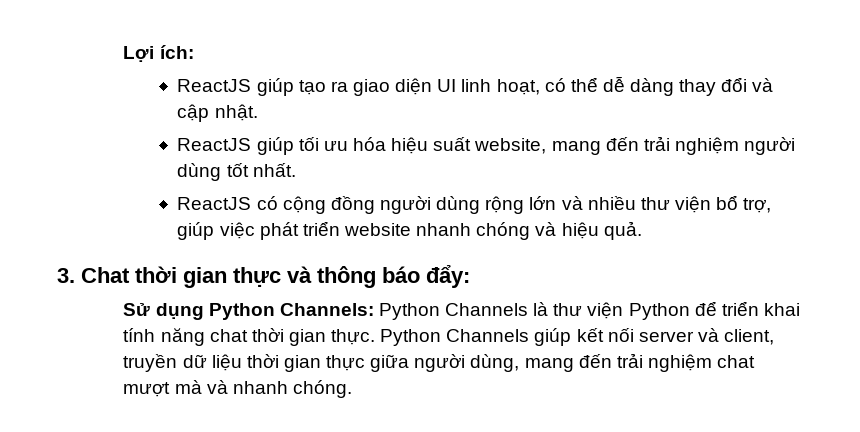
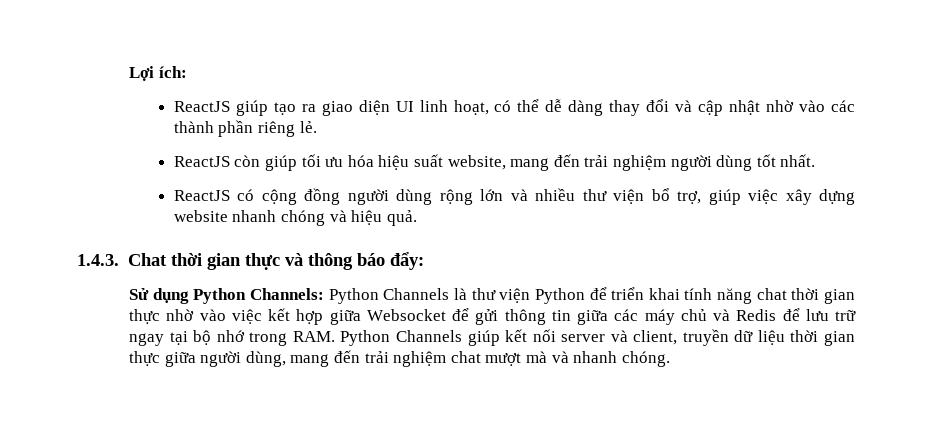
[214,104,258,121] [177,138,252,151] nhật. // ReactJS -> [729,100,856,115] [173,120,317,137] [173,155,261,167] nhật nhờ vào các thành phần riêng lẻ. // ReactJS còn
[259,221,340,240] phát triển -> [785,189,855,205] xây dựng
[57,268,75,283] 3. -> [77,254,119,266] 1.4.3.
[331,329,376,345] thực. -> [129,308,856,325] [129,330,335,346] thực nhờ vào việc kết hợp giữa Websocket để gửi thông tin giữa các máy chủ và Redis để lưu trữ ngay tại bộ nhớ trong RAM.

